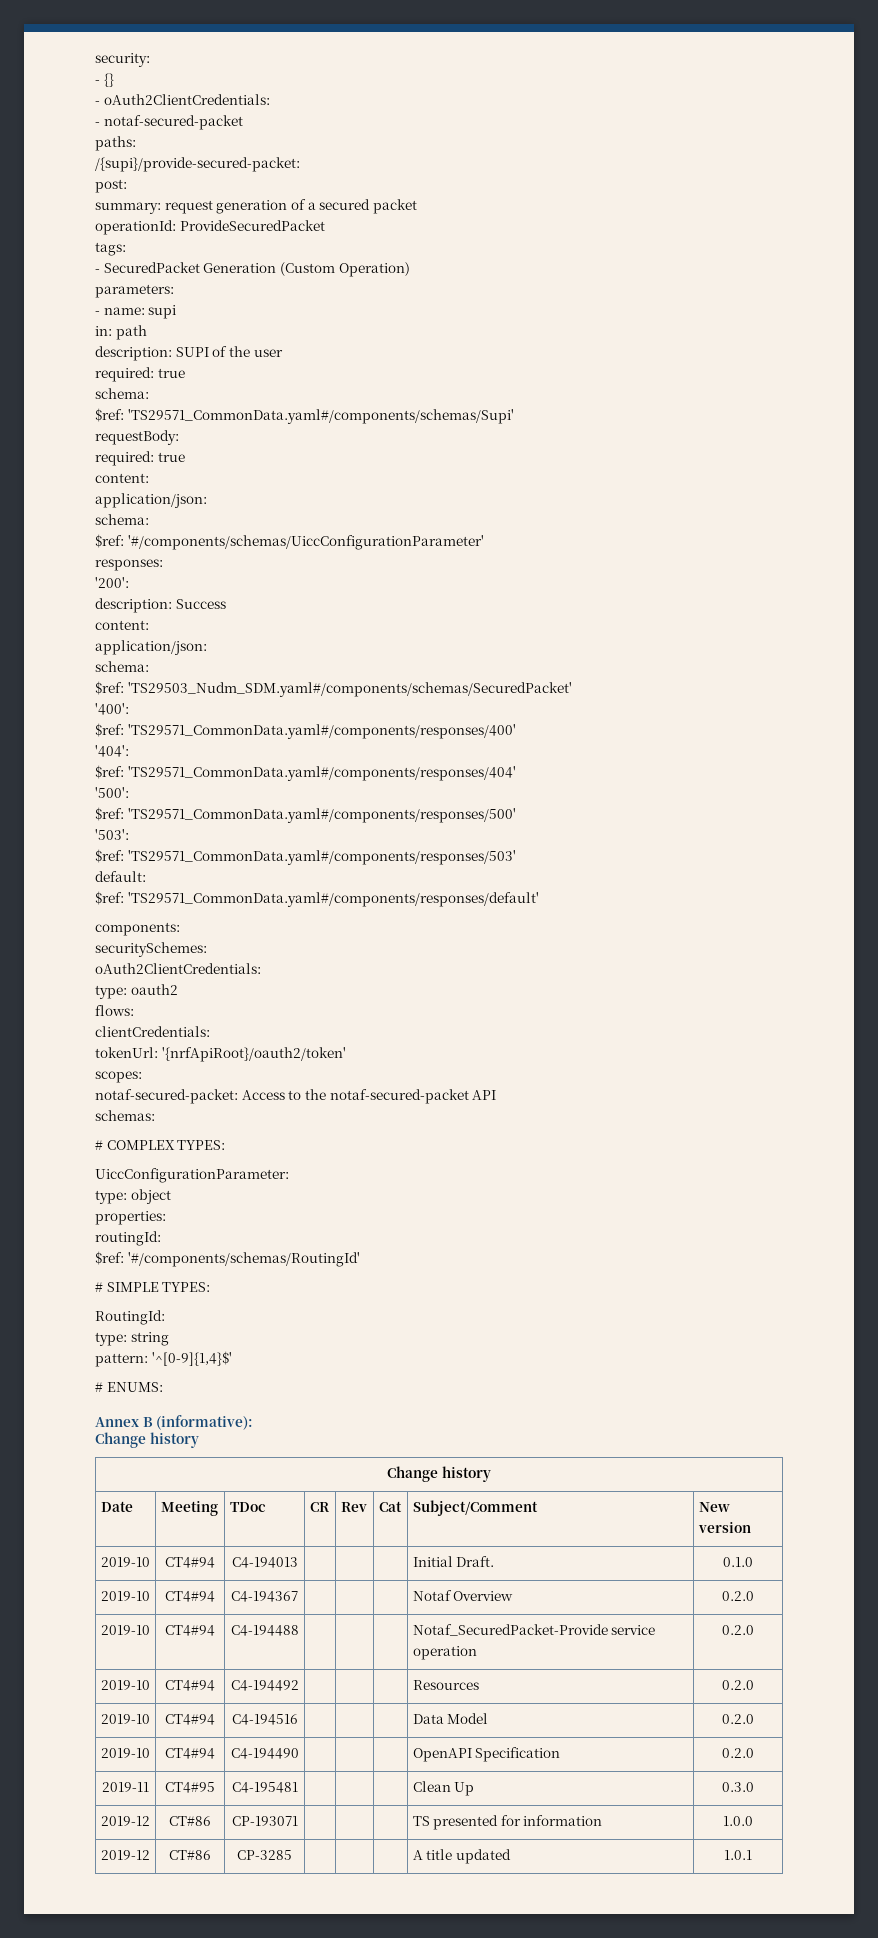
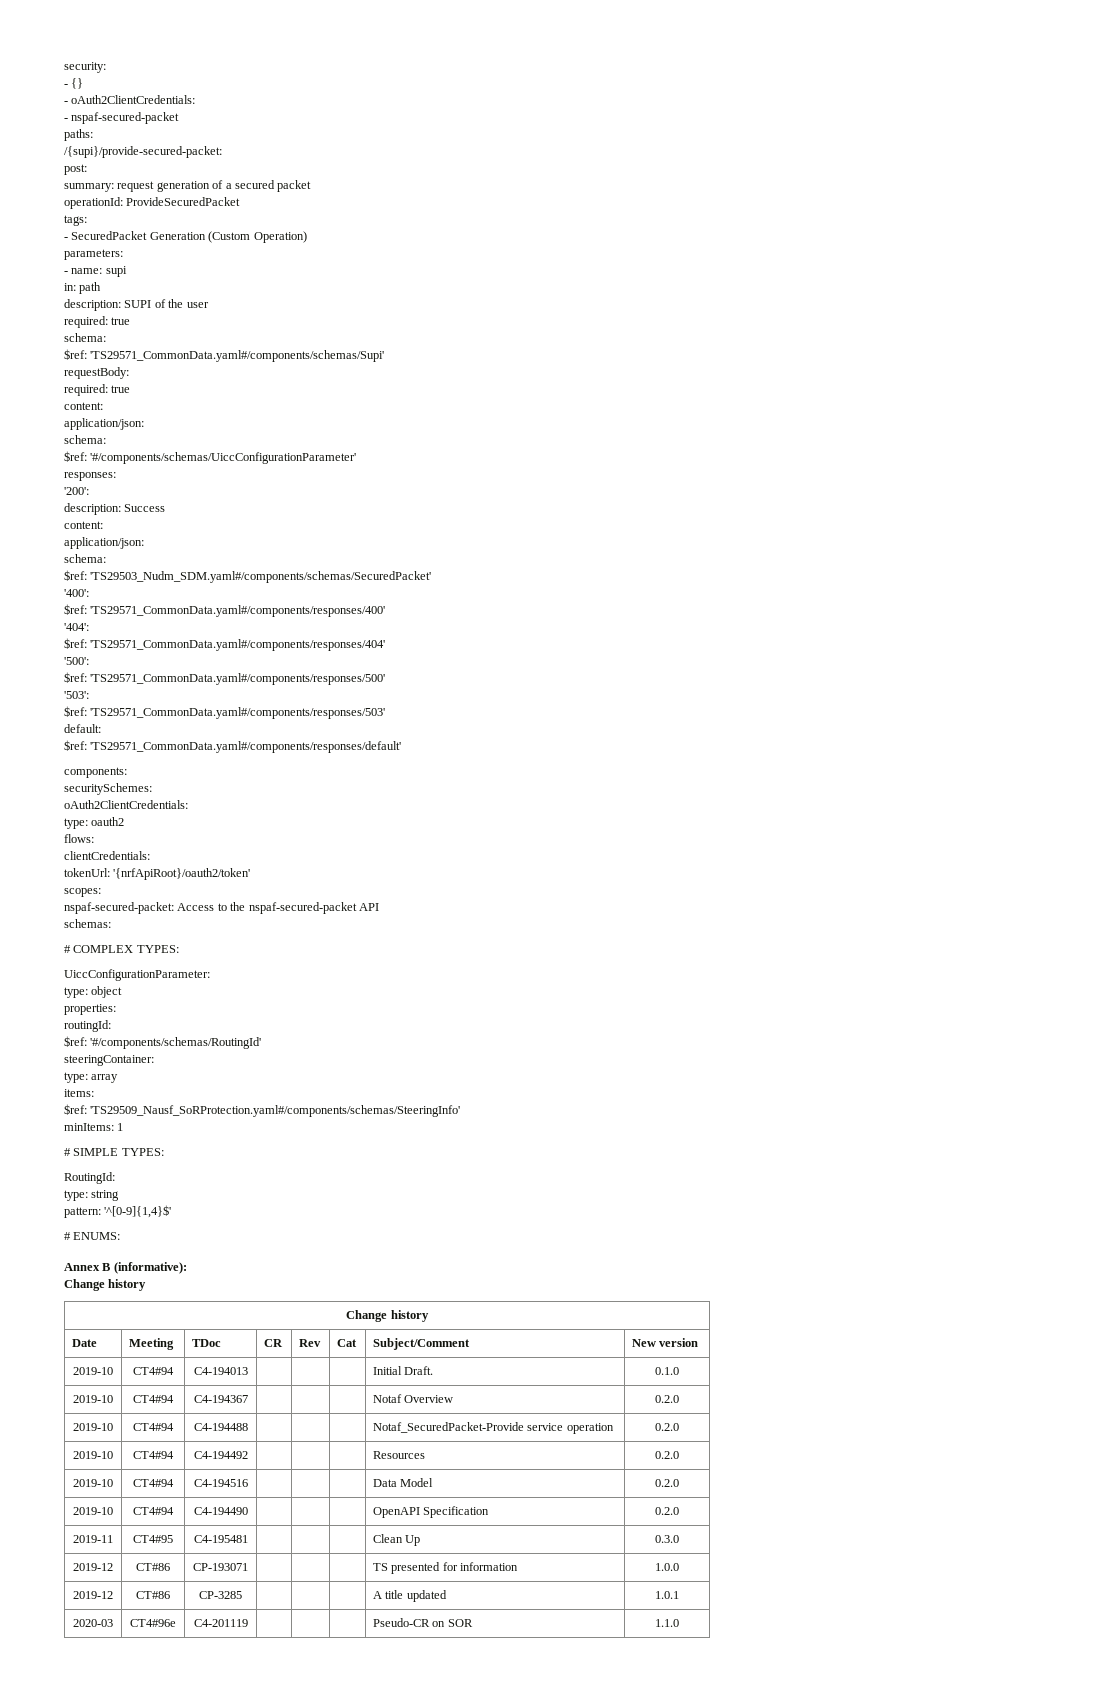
[103,115,243,130] notaf-secured-packet -> [71,112,180,124] nspaf-secured-packet
[95,1089,238,1104] notaf-secured-packet: -> [64,902,174,914] nspaf-secured-packet:
[329,1089,469,1104] notaf-secured-packet -> [248,902,357,914] nspaf-secured-packet
(360, 1259) none -> [64,1055,154,1066] [64,1072,119,1083] [64,1089,94,1097] [64,1104,461,1117] [64,1123,124,1131] // steeringContainer: // type: array // items: // $ref: 'TS29509_Nausf_SoRProtection.yaml#/components/schemas/SteeringInfo' // minItems: 1
(752, 1855) none -> [73,1619,113,1627] [130,1619,176,1627] [193,1619,248,1627] [373,1618,473,1627] [655,1619,679,1627] // 2020-03 | CT4#96e | C4-201119 | | | | Pseudo-CR on SOR | 1.1.0

